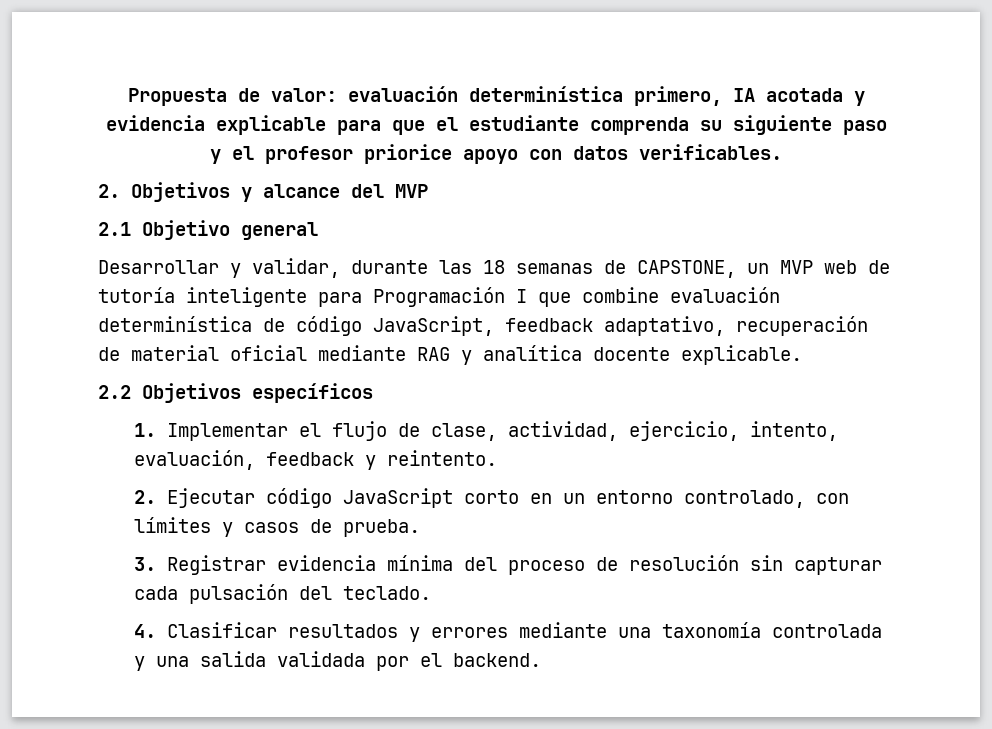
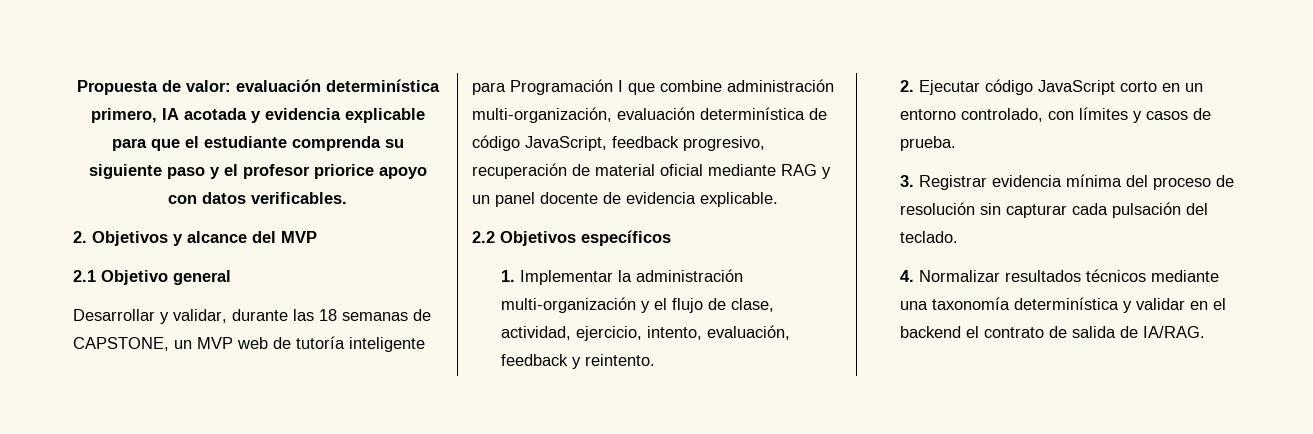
(659, 295) none -> [727,79,834,92] [472,107,612,123] administración multi-organización,
[604,316,725,336] adaptativo, -> [683,136,765,151] progresivo,
[483,345,670,361] analítica docente -> [472,192,696,207] un panel docente de evidencia
(288, 432) none -> [618,269,744,282] [501,297,651,313] la administración multi-organización y
[166,622,882,642] [133,651,541,671] Clasificar resultados y errores mediante una taxonomía controlada y una salida validada por el backend. -> [919,269,1220,282] [900,297,1227,313] [900,326,1206,338] Normalizar resultados técnicos mediante una taxonomía determinística y validar en el backend el contrato de salida de IA/RAG.

